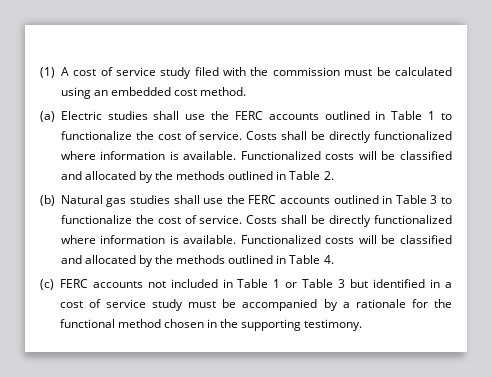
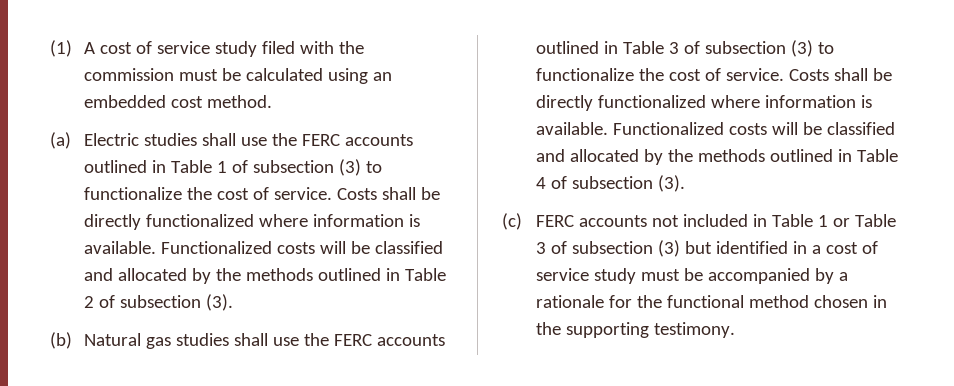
(436, 115) none -> [231,159,361,176] of subsection (3)
[323,171,334,180] 2. -> [83,294,233,311] 2 of subsection (3).
(438, 199) none -> [683,40,813,57] of subsection (3)
[323,255,334,264] 4. -> [535,175,685,192] 4 of subsection (3).
(346, 283) none -> [550,240,680,257] of subsection (3)

